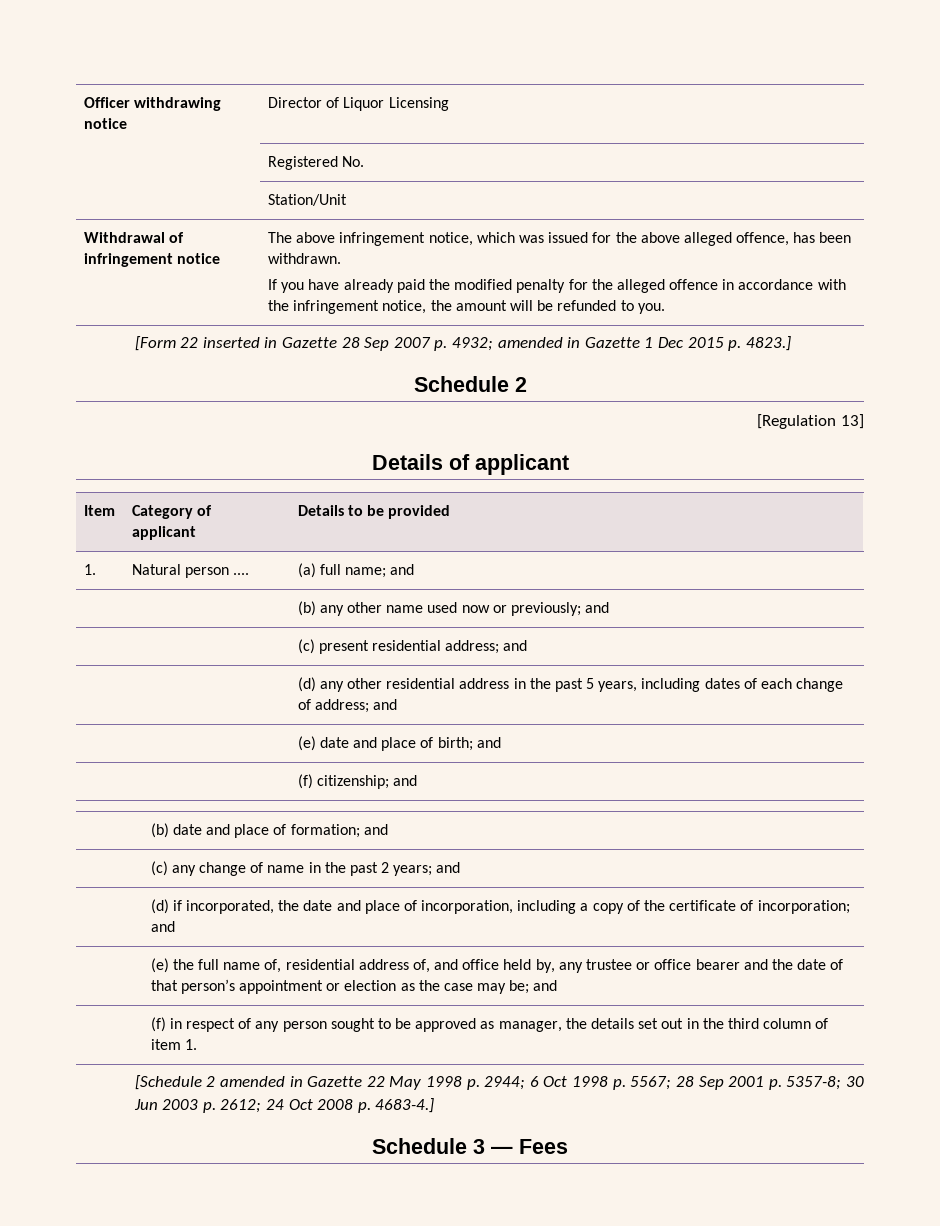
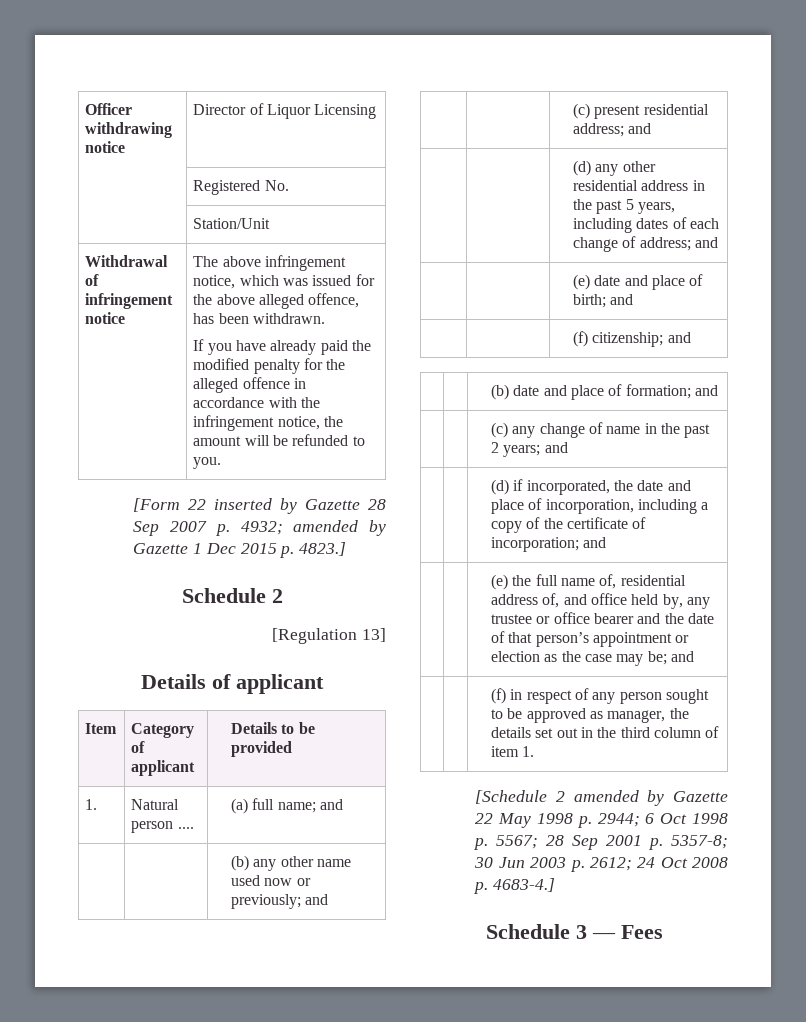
[264,337,278,348] in -> [280,498,298,514] by
[567,337,581,348] in -> [368,520,386,536] by
[289,1076,303,1087] in -> [647,790,665,806] by

